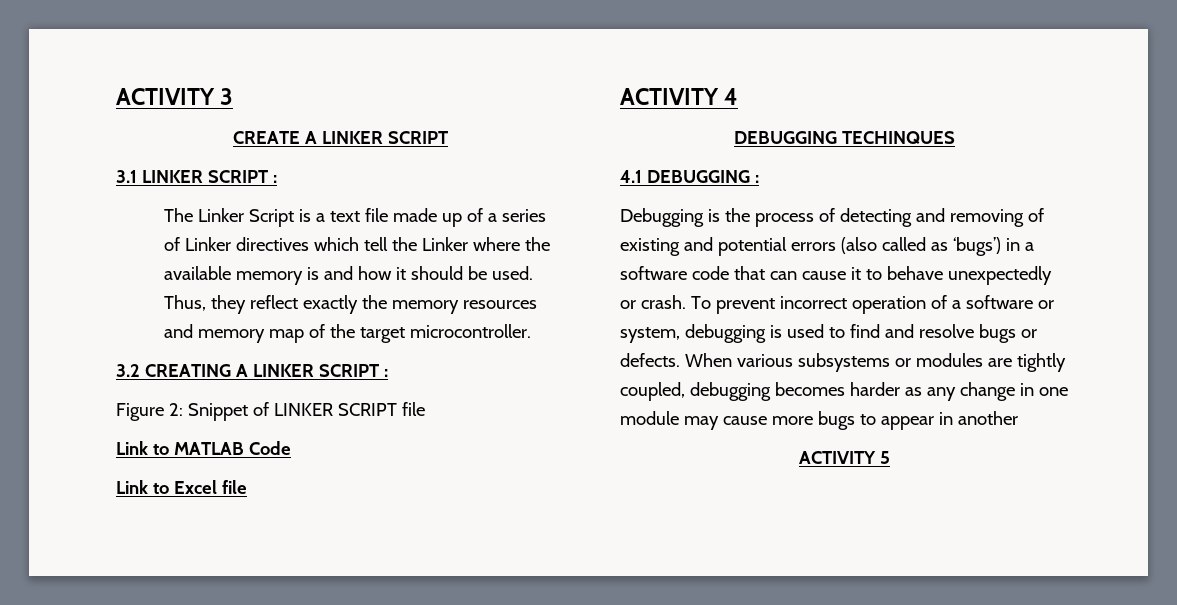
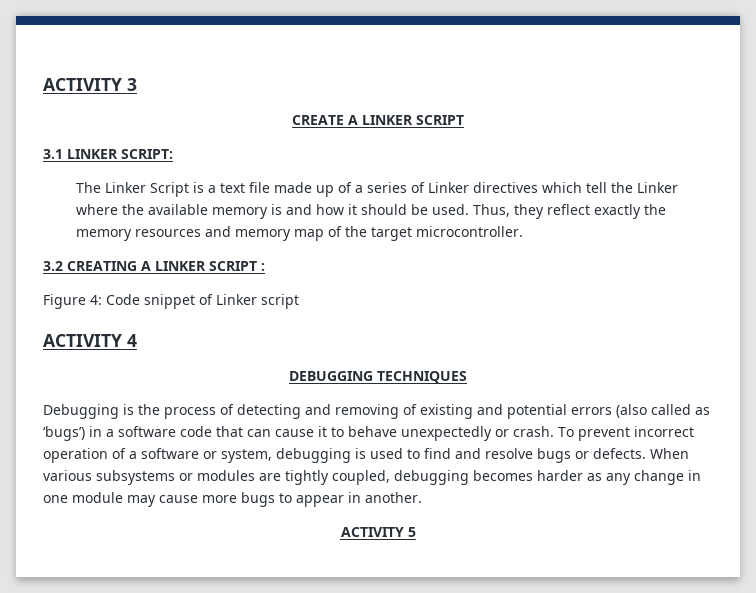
[207,170,277,183] SCRIPT : -> [121,149,173,159] SCRIPT:
[168,402,425,421] [116,441,291,455] [116,480,247,494] 2: Snippet of LINKER SCRIPT file // Link to MATLAB Code // Link to Excel file -> [90,294,299,309] 4: Code snippet of Linker script
[841,131,955,144] [620,170,759,183] TECHINQUES // 4.1 DEBUGGING : -> [377,371,467,384] TECHNIQUES
[957,411,1018,425] another -> [365,492,422,503] another.

